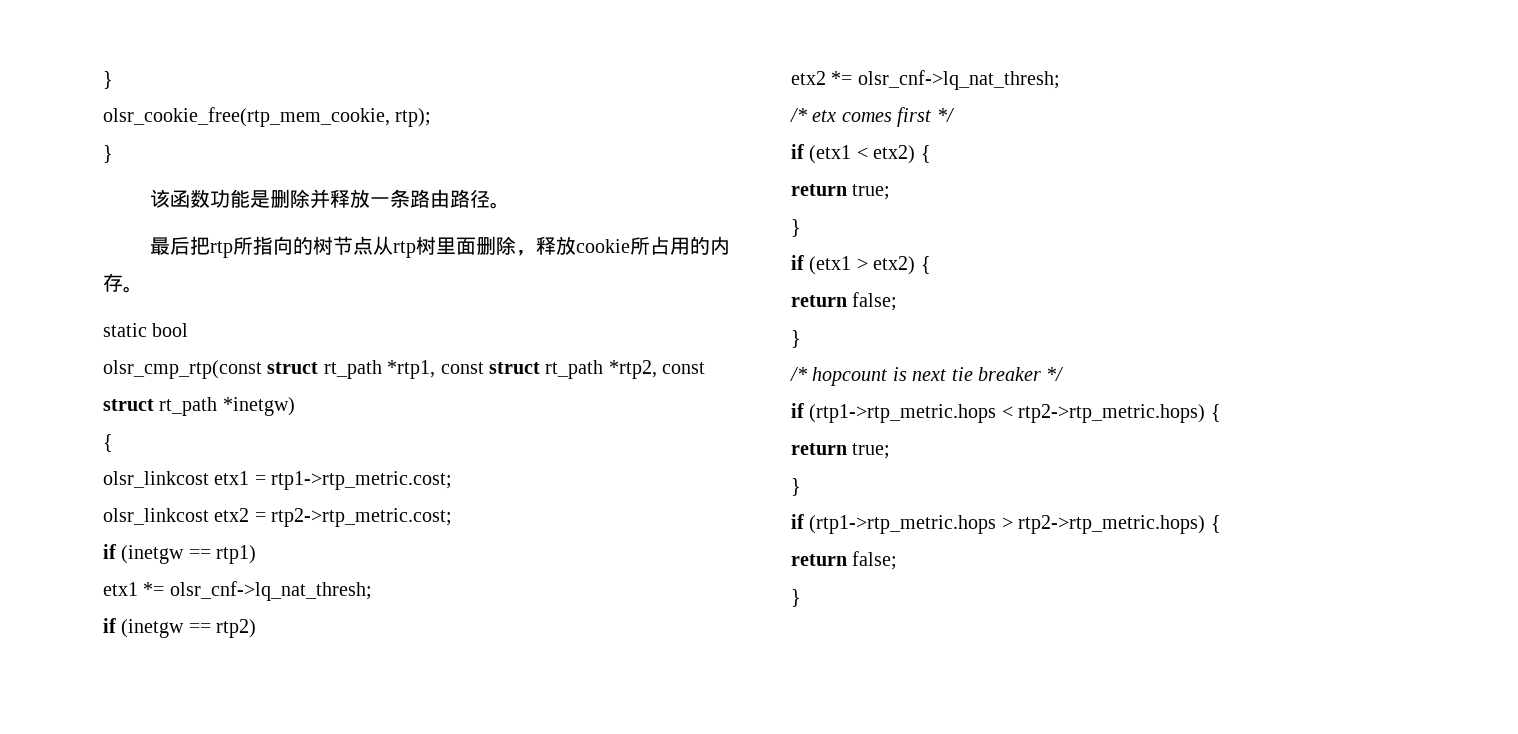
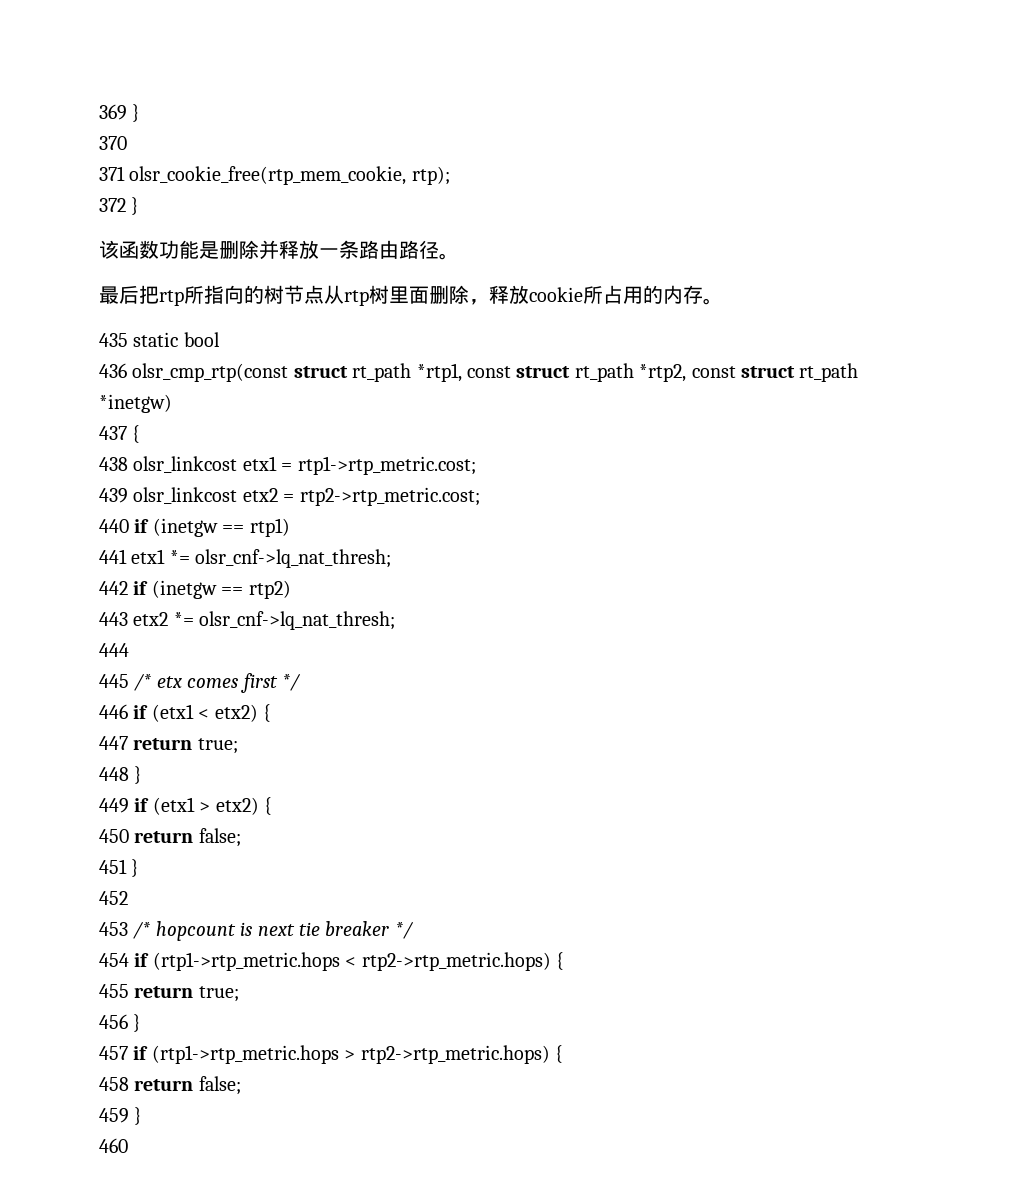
[103,71,113,89] } // -> [99,104,141,122] [99,136,127,150] [99,166,125,181] 369 } // 370 // 371
(432, 117) none -> [99,198,126,212] 372
(143, 289) none -> [99,333,128,347] 435
(189, 330) none -> [99,363,127,378] 436
[103,434,113,452] { // -> [99,425,141,443] [99,457,128,471] 437 { // 438
(453, 480) none -> [99,488,128,503] 439
(453, 517) none -> [99,519,129,533] 440
(257, 554) none -> [99,549,127,564] 441
(372, 591) none -> [99,581,128,595] 442
(257, 628) none -> [99,612,128,626] 443
(1060, 80) none -> [99,643,129,657] [99,674,129,688] 444 // 445
(955, 115) none -> [99,704,128,719] 446
[791,184,891,200] [791,219,801,237] return true; // } // -> [99,736,238,754] [99,766,143,784] [99,798,129,813] 447 return true; // 448 } // 449
[791,292,898,311] [791,330,801,348] return false; // } // -> [99,828,241,847] [99,859,140,877] [99,891,128,905] [99,922,128,936] 450 return false; // 451 } // 452 // 453
(1065, 374) none -> [99,953,129,967] 454
[791,443,891,459] [791,478,801,496] return true; // } // -> [99,984,239,1002] [99,1014,142,1032] [99,1046,128,1060] 455 return true; // 456 } // 457
[791,551,898,570] [791,589,801,607] return false; // } -> [99,1076,241,1095] [99,1107,143,1125] [99,1138,128,1153] 458 return false; // 459 } // 460

